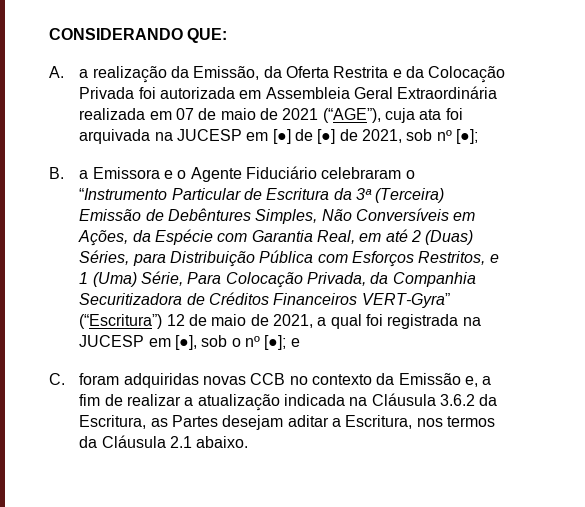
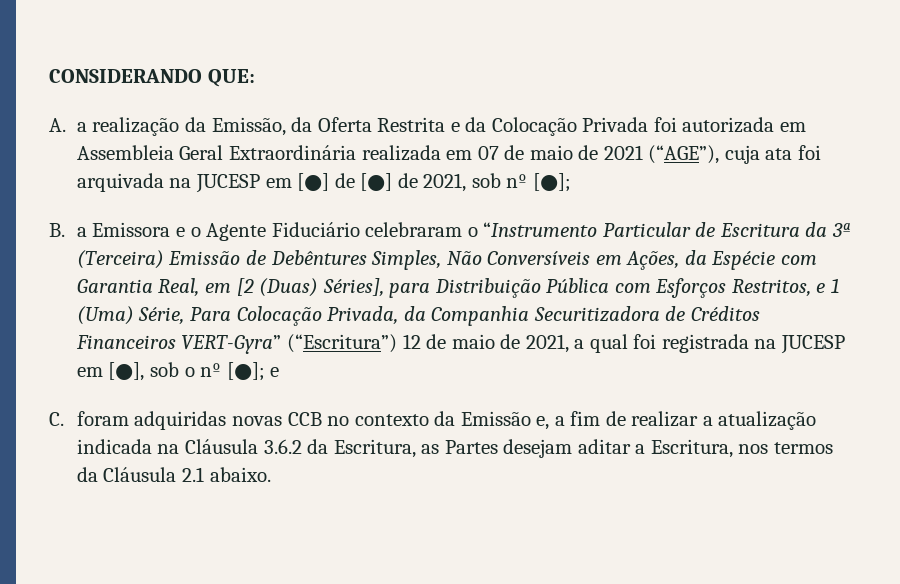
[385,229,474,245] [79,250,130,265] até 2 (Duas) Séries, -> [236,278,384,297] [2 (Duas) Séries],

